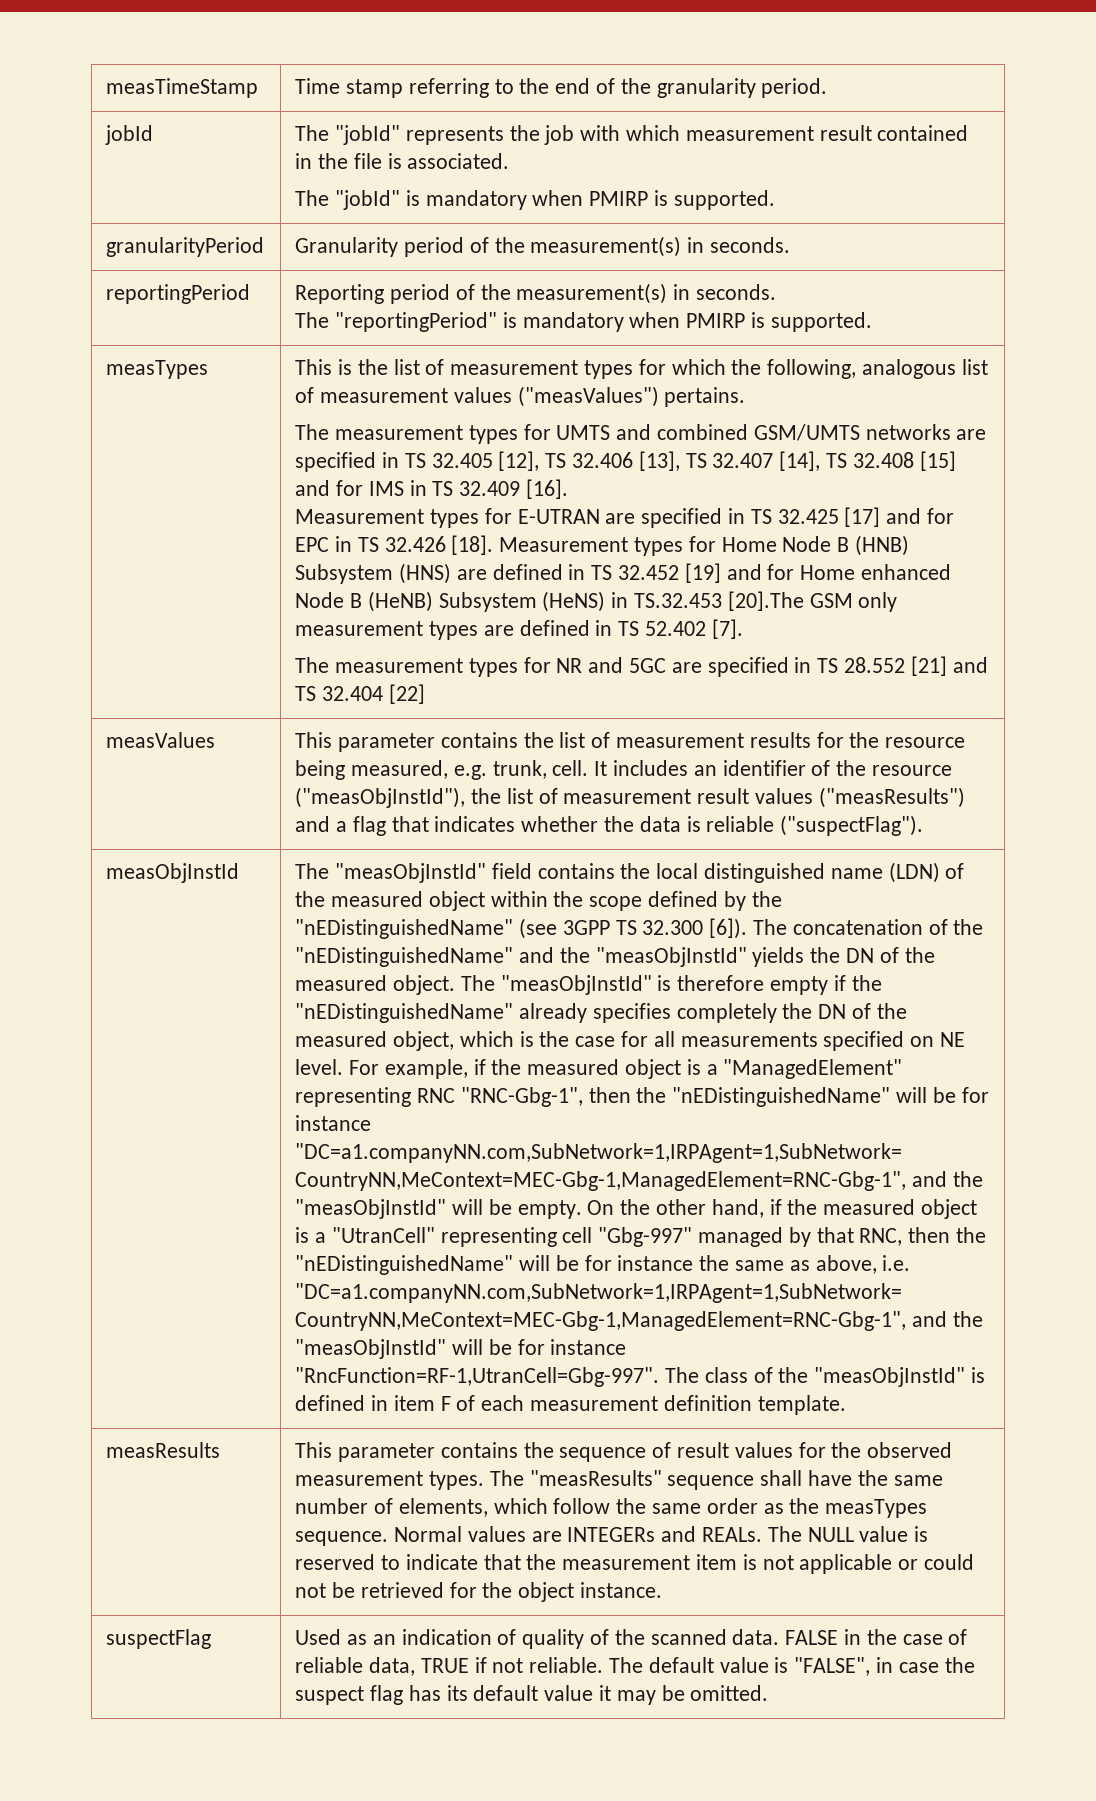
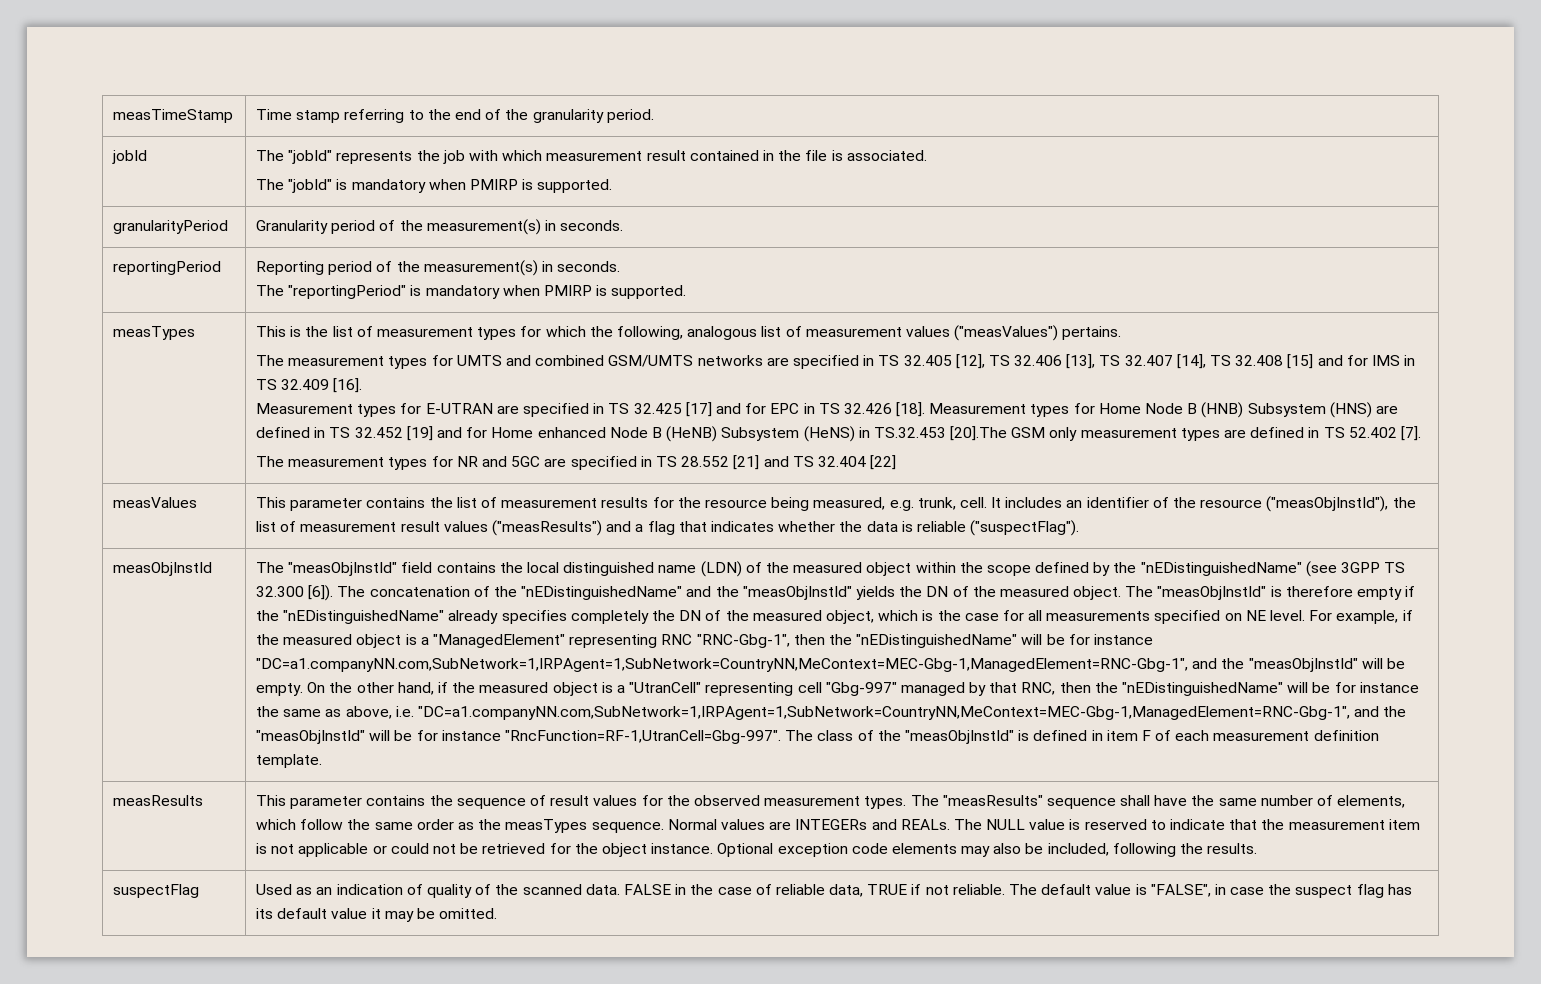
(662, 1590) none -> [717,843,1258,857] Optional exception code elements may also be included, following the results.

